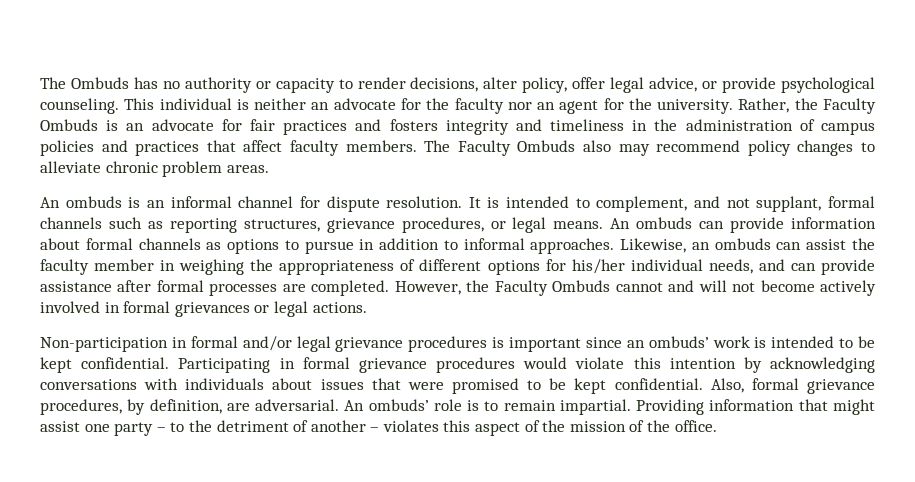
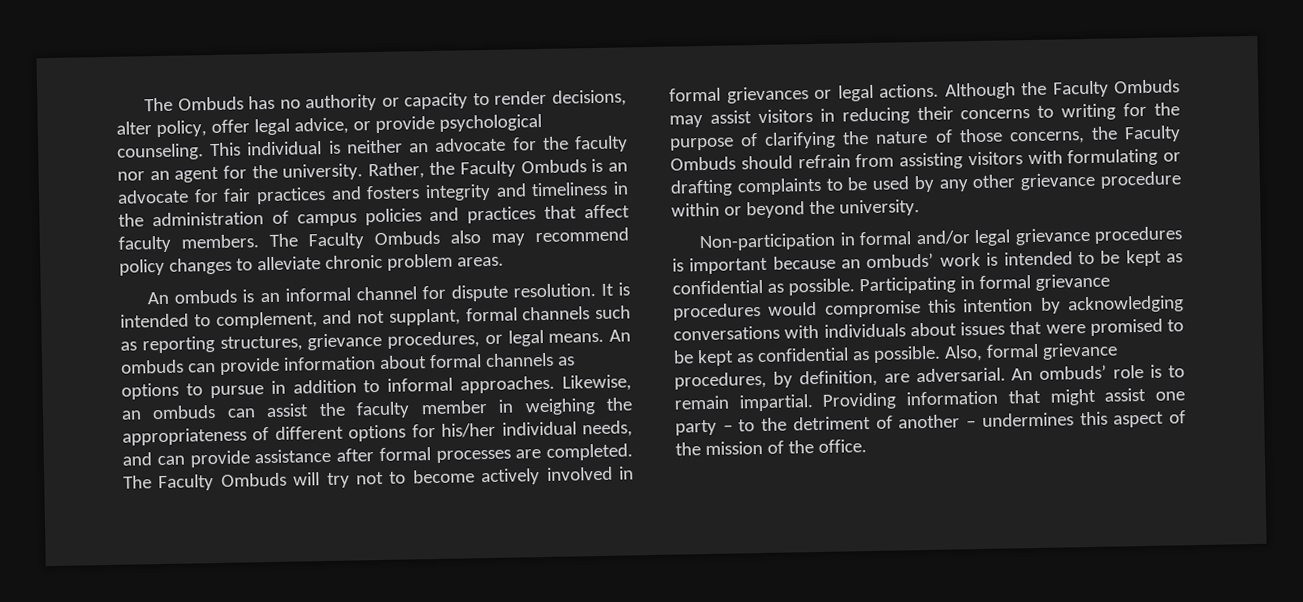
[394,280,756,296] However, the Faculty Ombuds cannot and will not -> [123,471,407,492] The Faculty Ombuds will try not to
(367, 307) none -> [944,79,1180,100] [669,102,1180,128] [670,125,1181,151] [670,148,1181,171] [670,171,1182,197] [671,199,920,219] Although the Faculty Ombuds may assist visitors in reducing their concerns to writing for the purpose of clarifying the nature of those concerns, the Faculty Ombuds should refrain from assisting visitors with formulating or drafting complaints to be used by any other grievance procedure within or beyond the university.
[585,337,622,348] since -> [772,255,836,270] because
[81,357,170,369] confidential. -> [1166,253,1183,263] [672,278,855,296] as confidential as possible.
[575,357,625,369] violate -> [824,300,921,318] compromise
[614,378,703,390] confidential. -> [735,345,941,363] as confidential as possible.
[382,420,439,432] violates -> [981,412,1074,427] undermines

